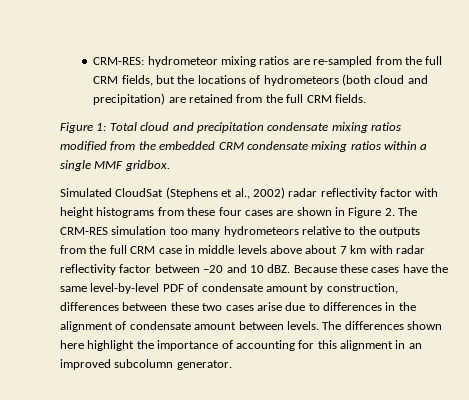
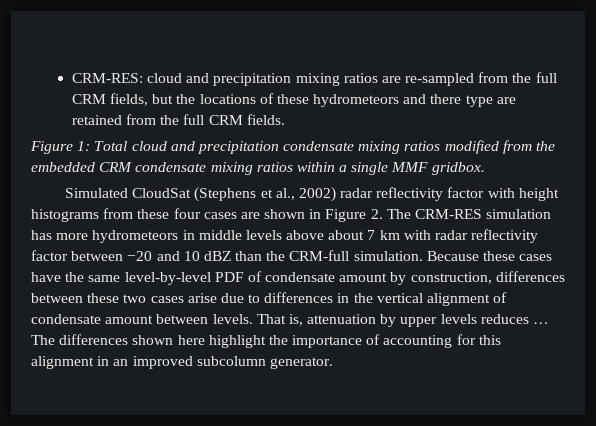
[147,56,218,67] hydrometeor -> [147,73,292,86] cloud and precipitation
[263,74,428,86] [93,93,166,105] hydrometeors (both cloud and precipitation) -> [276,94,493,107] these hydrometeors and there type
[169,226,420,237] [60,245,182,254] too many hydrometeors relative to the outputs from the full CRM case -> [31,230,179,243] has more hydrometeors
[267,264,291,273] dBZ. -> [203,250,423,261] dBZ than the CRM-full simulation.
(416, 306) none -> [376,293,423,303] vertical
(319, 325) none -> [256,314,550,327] That is, attenuation by upper levels reduces …

